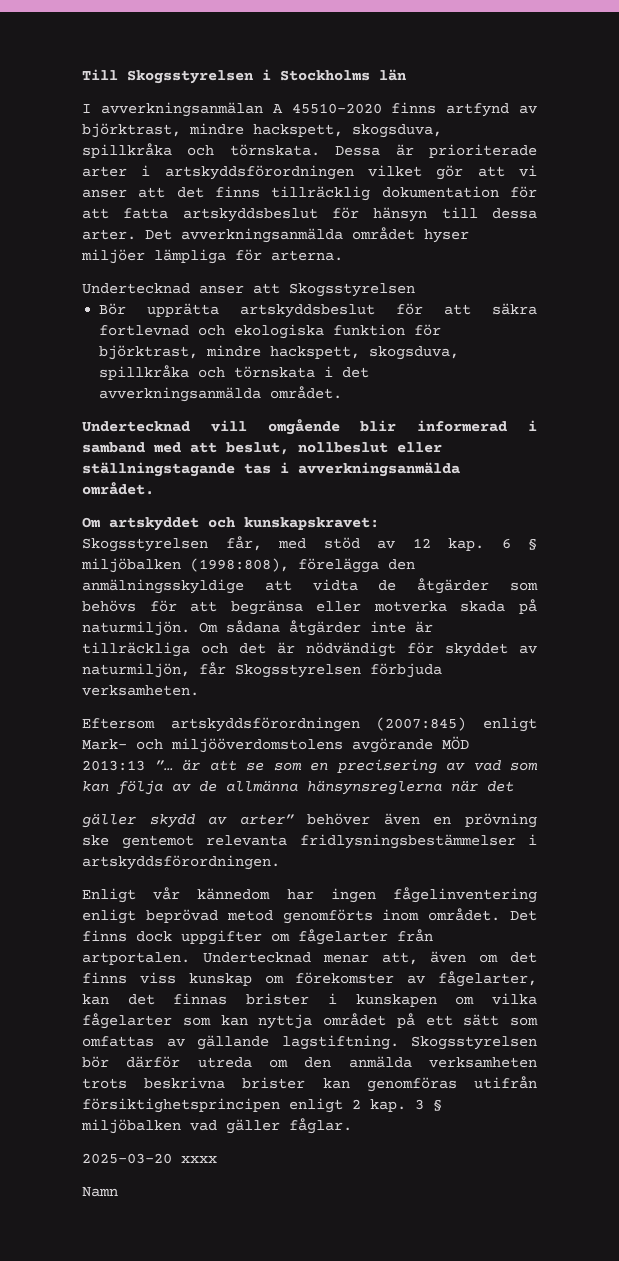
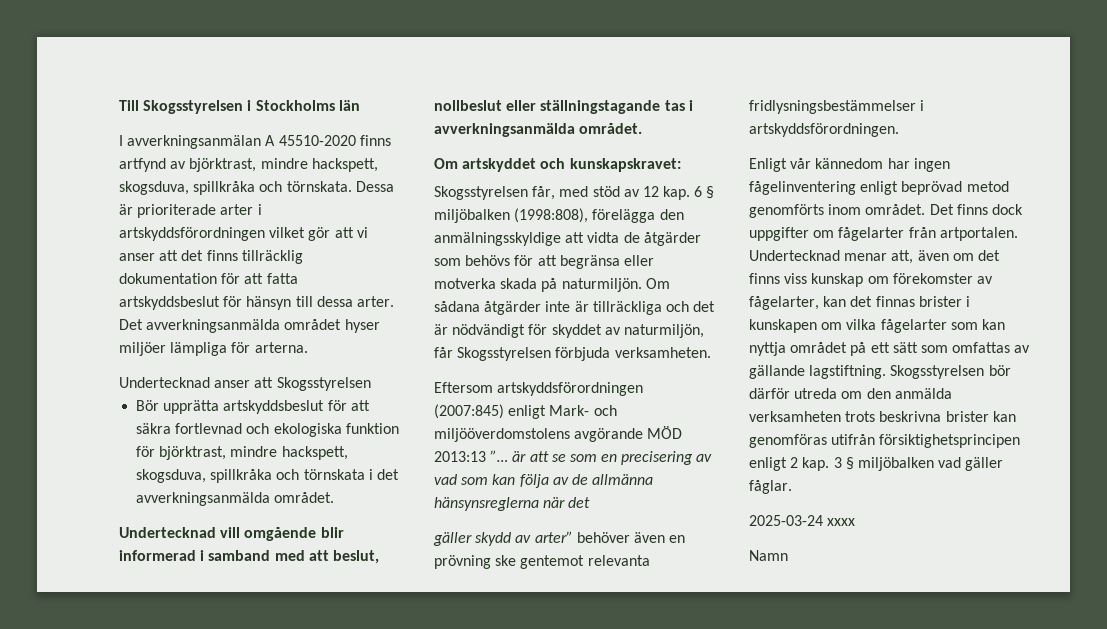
[82,1153,172,1164] 2025-03-20 -> [749,515,823,526] 2025-03-24

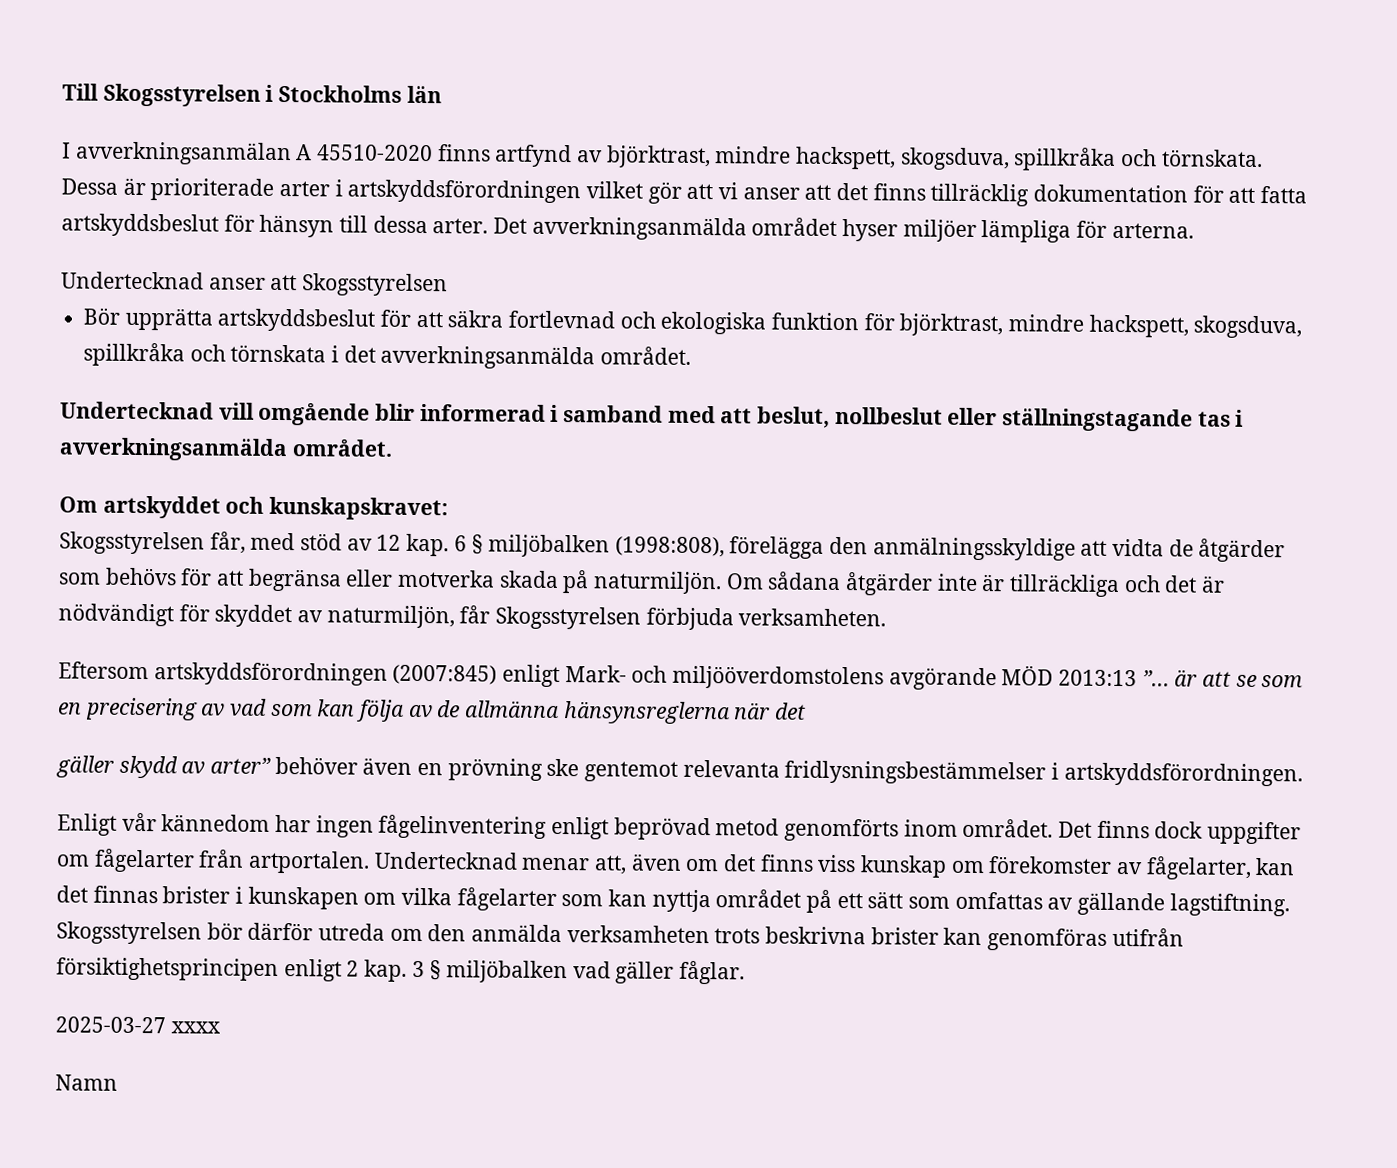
[749,515,823,526] 2025-03-24 -> [55,1016,166,1034] 2025-03-27

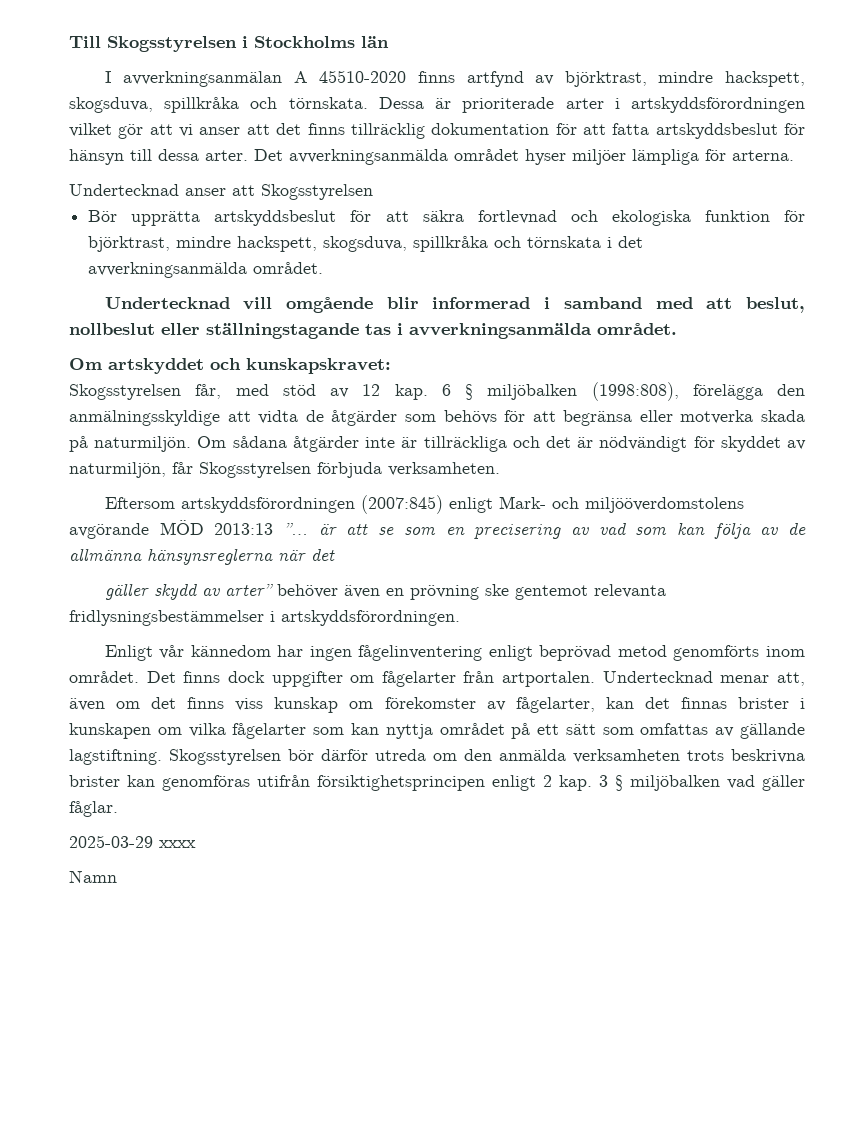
[55,1016,166,1034] 2025-03-27 -> [69,835,153,848] 2025-03-29

